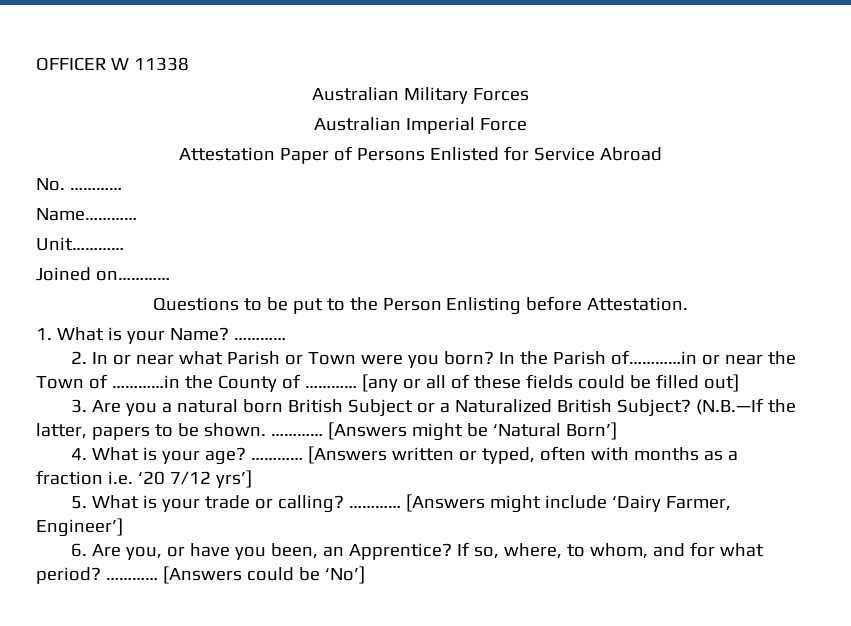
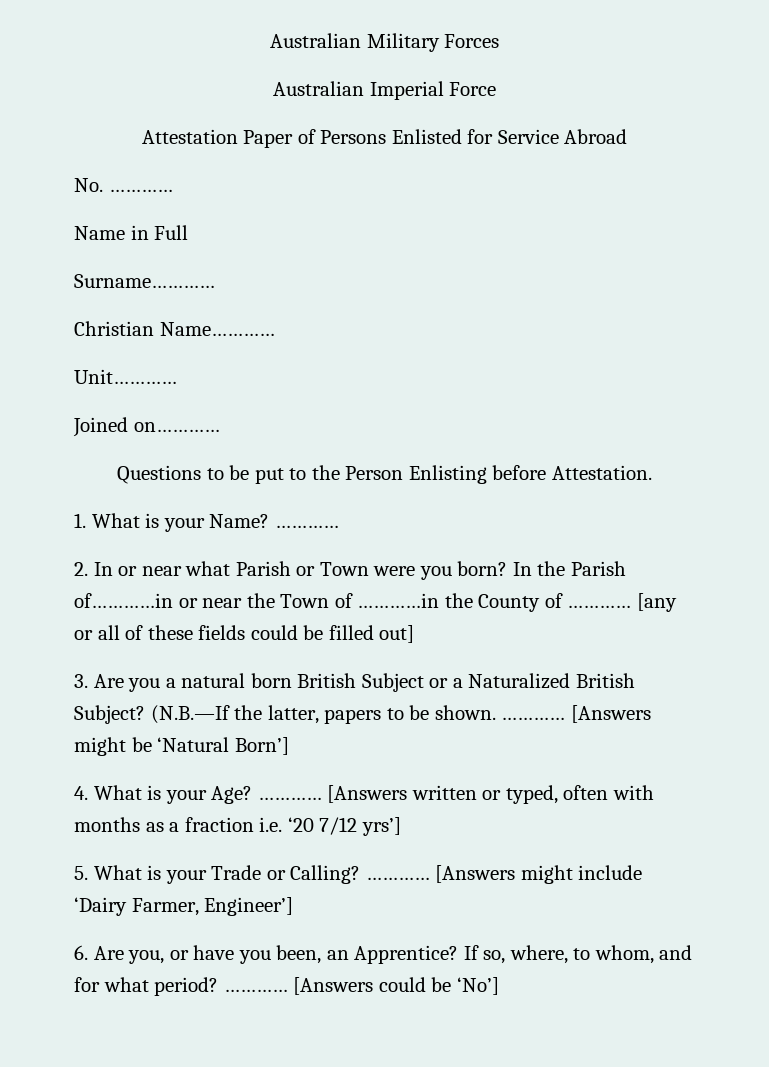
[36,57,189,71] OFFICER W 11338 // -> (269, 40) none
(122, 189) none -> [74,225,189,240] [74,274,215,288] [74,321,154,336] Name in Full // Surname………… // Christian
[205,447,247,465] age? -> [211,786,253,804] Age?
[205,495,345,513] trade or calling? -> [211,865,361,884] Trade or Calling?

